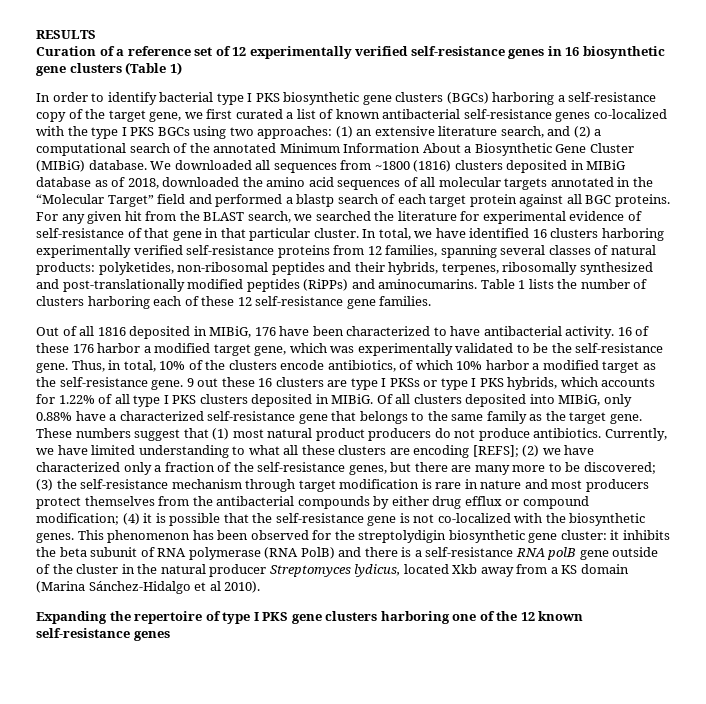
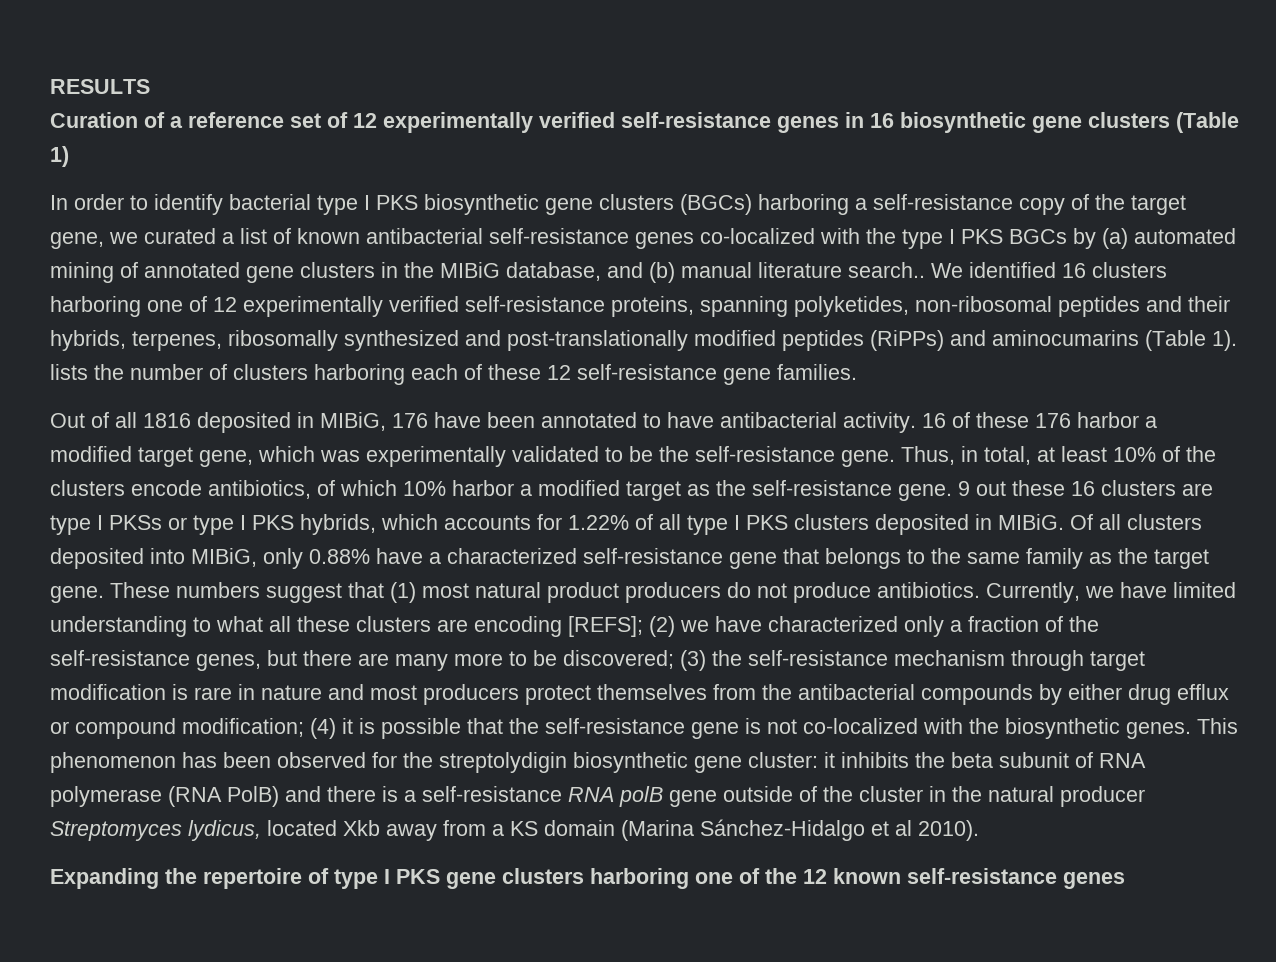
[206,109,233,119] first -> (138, 238) none
[193,126,602,139] [36,143,634,156] [36,160,627,173] [36,177,653,190] [36,194,670,207] [36,211,642,224] [36,228,664,241] [36,245,656,258] [36,262,95,275] using two approaches: (1) an extensive literature search, and (2) a computational search of the annotated Minimum Information About a Biosynthetic Gene Cluster (MIBiG) database. We downloaded all sequences from ~1800 (1816) clusters deposited in MIBiG database as of 2018, downloaded the amino acid sequences of all molecular targets annotated in the “Molecular Target” field and performed a blastp search of each target protein against all BGC proteins. For any given hit from the BLAST search, we searched the literature for experimental evidence of self-resistance of that gene in that particular cluster. In total, we have identified 16 clusters harboring experimentally verified self-resistance proteins from 12 families, spanning several classes of natural products: -> [1073,228,1236,249] [50,262,1167,283] [50,296,788,317] by (a) automated mining of annotated gene clusters in the MIBiG database, and (b) manual literature search.. We identified 16 clusters harboring one of 12 experimentally verified self-resistance proteins, spanning
[378,279,526,289] aminocumarins. Table 1 -> [992,330,1237,351] aminocumarins (Table 1).
[346,326,431,336] characterized -> [541,412,637,428] annotated
(156, 366) none -> [1037,446,1107,462] at least

